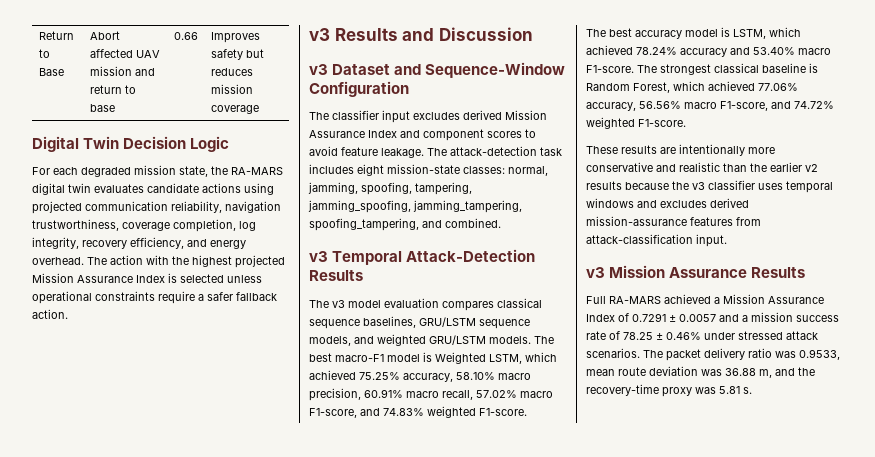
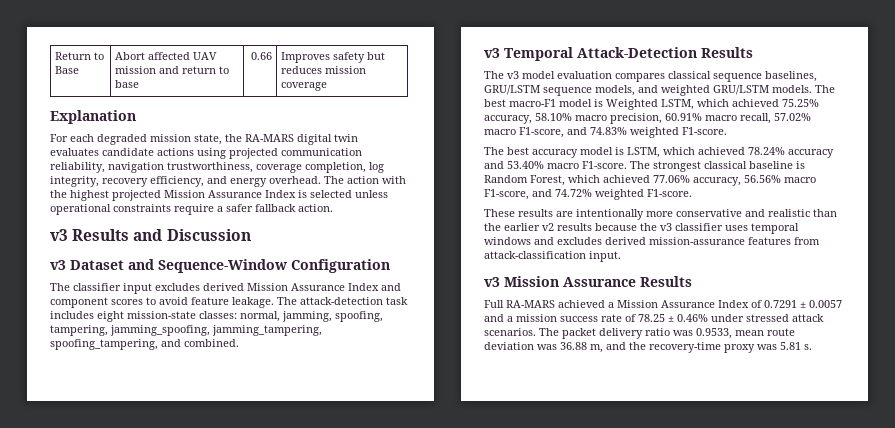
[32,136,230,152] Digital Twin Decision Logic -> [50,110,136,124] Explanation

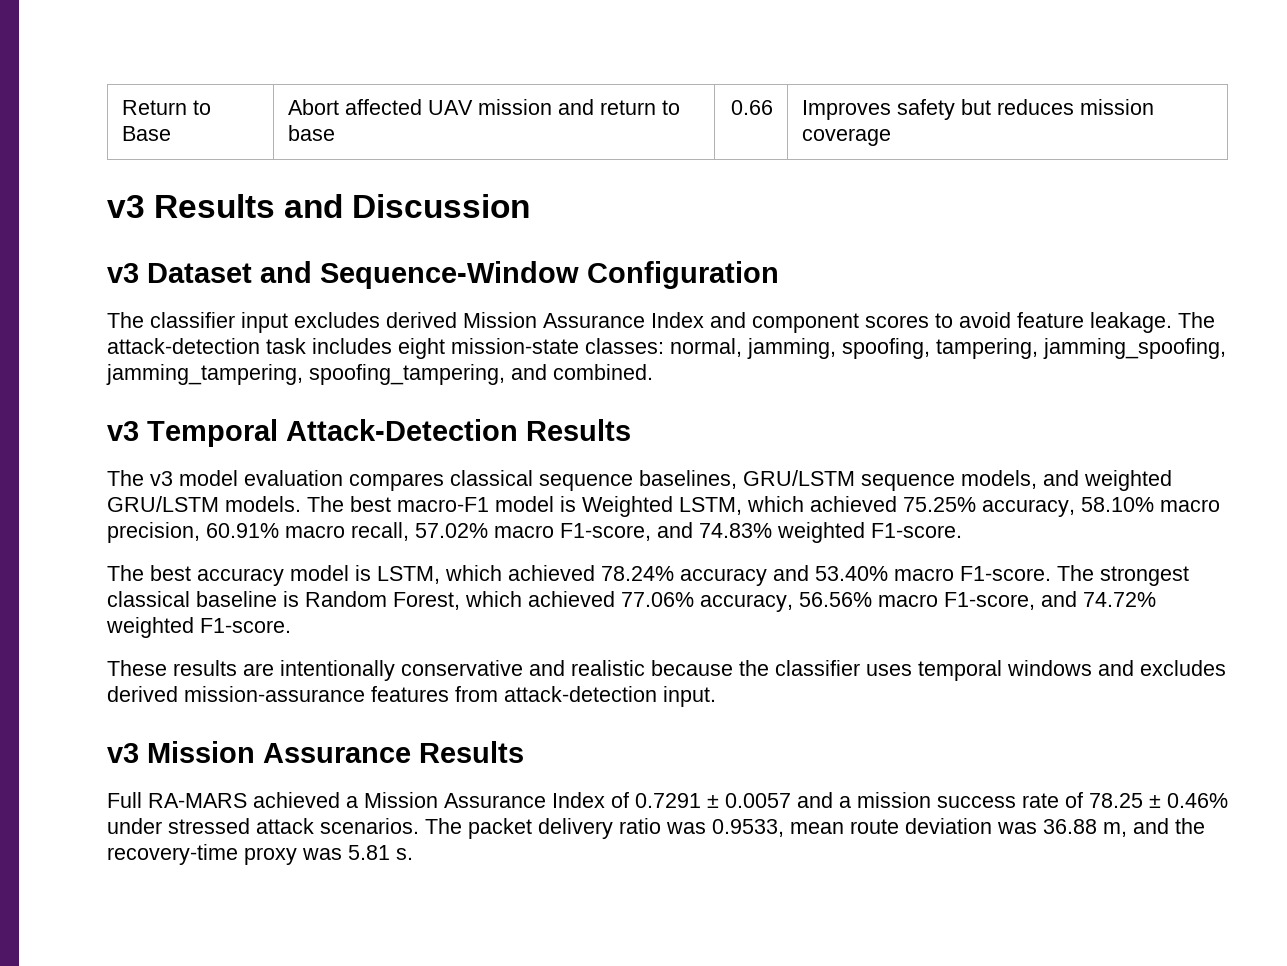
[50,110,136,124] [50,134,358,145] [50,148,362,159] [50,162,384,173] [50,176,406,187] [50,190,388,201] [50,204,333,215] // Explanation // For each degraded mission state, the RA-MARS digital twin evaluates candidate actions using projected communication reliability, navigation trustworthiness, coverage completion, log integrity, recovery efficiency, and energy overhead. The action with the highest projected Mission Assurance Index is selected unless operational constraints require a safer fallback action. -> (891, 137) none
[646,211,673,217] more -> (395, 670) none
[813,209,837,217] [484,223,592,231] than the earlier v2 results -> (645, 668) none
[660,223,672,231] v3 -> (769, 668) none
[484,251,586,259] attack-classification -> [504,686,657,702] attack-detection

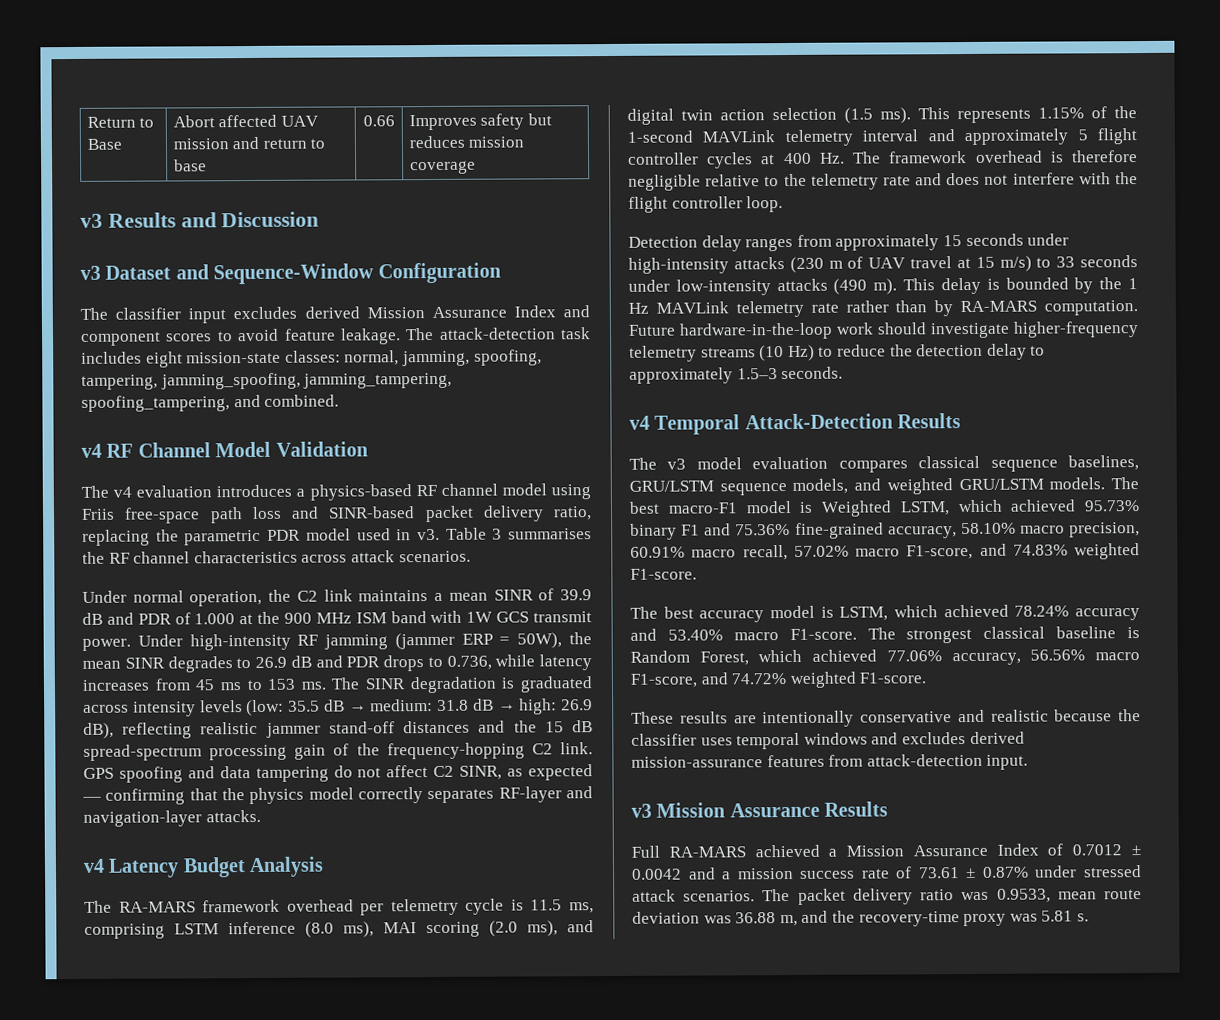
[107,421,139,441] v3 -> [81,441,368,458] [81,483,591,501] [81,505,592,524] [82,527,592,546] [82,550,471,564] [82,588,593,607] [82,610,592,625] [82,632,592,651] [82,654,592,673] [82,676,593,694] [83,698,593,717] [83,720,593,739] [83,742,594,761] [83,764,594,783] [82,786,593,805] [83,809,261,827] [83,856,325,878] [84,898,594,916] [84,920,594,939] [627,106,1137,125] [627,128,1137,147] [628,150,1138,169] [628,172,1138,191] [628,196,784,213] [628,233,1070,252] [628,255,1138,274] [628,277,1138,296] [628,300,1138,318] [628,321,1139,340] [629,343,1046,362] [629,366,844,384] [629,415,650,430] v4 RF Channel Model Validation // The v4 evaluation introduces a physics-based RF channel model using Friis free-space path loss and SINR-based packet delivery ratio, replacing the parametric PDR model used in v3. Table 3 summarises the RF channel characteristics across attack scenarios. // Under normal operation, the C2 link maintains a mean SINR of 39.9 dB and PDR of 1.000 at the 900 MHz ISM band with 1W GCS transmit power. Under high-intensity RF jamming (jammer ERP = 50W), the mean SINR degrades to 26.9 dB and PDR drops to 0.736, while latency increases from 45 ms to 153 ms. The SINR degradation is graduated across intensity levels (low: 35.5 dB → medium: 31.8 dB → high: 26.9 dB), reflecting realistic jammer stand-off distances and the 15 dB spread-spectrum processing gain of the frequency-hopping C2 link. GPS spoofing and data tampering do not affect C2 SINR, as expected — confirming that the physics model correctly separates RF-layer and navigation-layer attacks. // v4 Latency Budget Analysis // The RA-MARS framework overhead per telemetry cycle is 11.5 ms, comprising LSTM inference (8.0 ms), MAI scoring (2.0 ms), and digital twin action selection (1.5 ms). This represents 1.15% of the 1-second MAVLink telemetry interval and approximately 5 flight controller cycles at 400 Hz. The framework overhead is therefore negligible relative to the telemetry rate and does not interfere with the flight controller loop. // Detection delay ranges from approximately 15 seconds under high-intensity attacks (230 m of UAV travel at 15 m/s) to 33 seconds under low-intensity attacks (490 m). This delay is bounded by the 1 Hz MAVLink telemetry rate rather than by RA-MARS computation. Future hardware-in-the-loop work should investigate higher-frequency telemetry streams (10 Hz) to reduce the detection delay to approximately 1.5–3 seconds. // v4
[903,497,976,512] 75.25% -> [1084,500,1140,512] [630,522,884,540] 95.73% binary F1 and 75.36% fine-grained
[635,793,791,808] 0.7291 ± 0.0057 -> [1072,844,1141,856] [632,868,682,880] 0.7012 ± 0.0042
[1089,793,1228,808] 78.25 ± 0.46% -> [918,866,1029,879] 73.61 ± 0.87%

